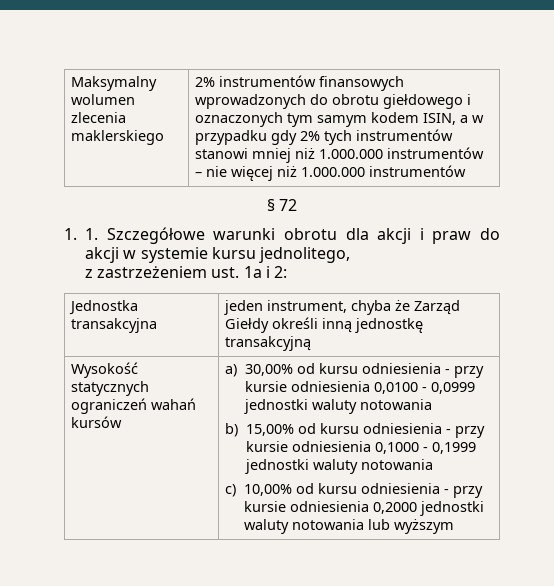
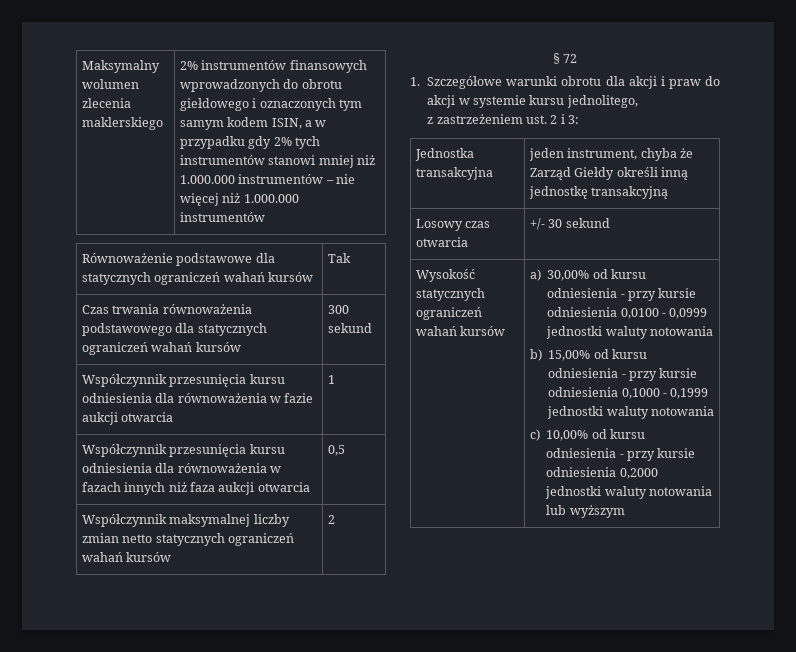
(467, 171) none -> [81,253,275,266] [81,272,314,285] [327,253,351,263] [81,304,252,314] [81,323,267,336] [81,342,241,355] [327,305,349,314] [327,323,372,333] [81,374,285,387] [81,393,314,403] [81,412,174,425] [327,375,335,384] [81,444,285,457] [81,463,282,473] [81,482,310,495] [327,445,345,456] [81,514,290,527] [81,533,295,546] [81,552,172,562] [327,515,335,524] // Równoważenie podstawowe dla statycznych ograniczeń wahań kursów | Tak // Czas trwania równoważenia podstawowego dla statycznych ograniczeń wahań kursów | 300 sekund // Współczynnik przesunięcia kursu odniesienia dla równoważenia w fazie aukcji otwarcia | 1 // Współczynnik przesunięcia kursu odniesienia dla równoważenia w fazach innych niż faza aukcji otwarcia | 0,5 // Współczynnik maksymalnej liczby zmian netto statycznych ograniczeń wahań kursów | 2
[85,228,98,240] 1. -> (420, 81) none
[243,266,288,278] 1a i 2: -> [550,114,580,124] 2 i 3:
(312, 343) none -> [415,219,491,231] [415,237,468,247] [529,218,610,230] // Losowy czas otwarcia | +/- 30 sekund

